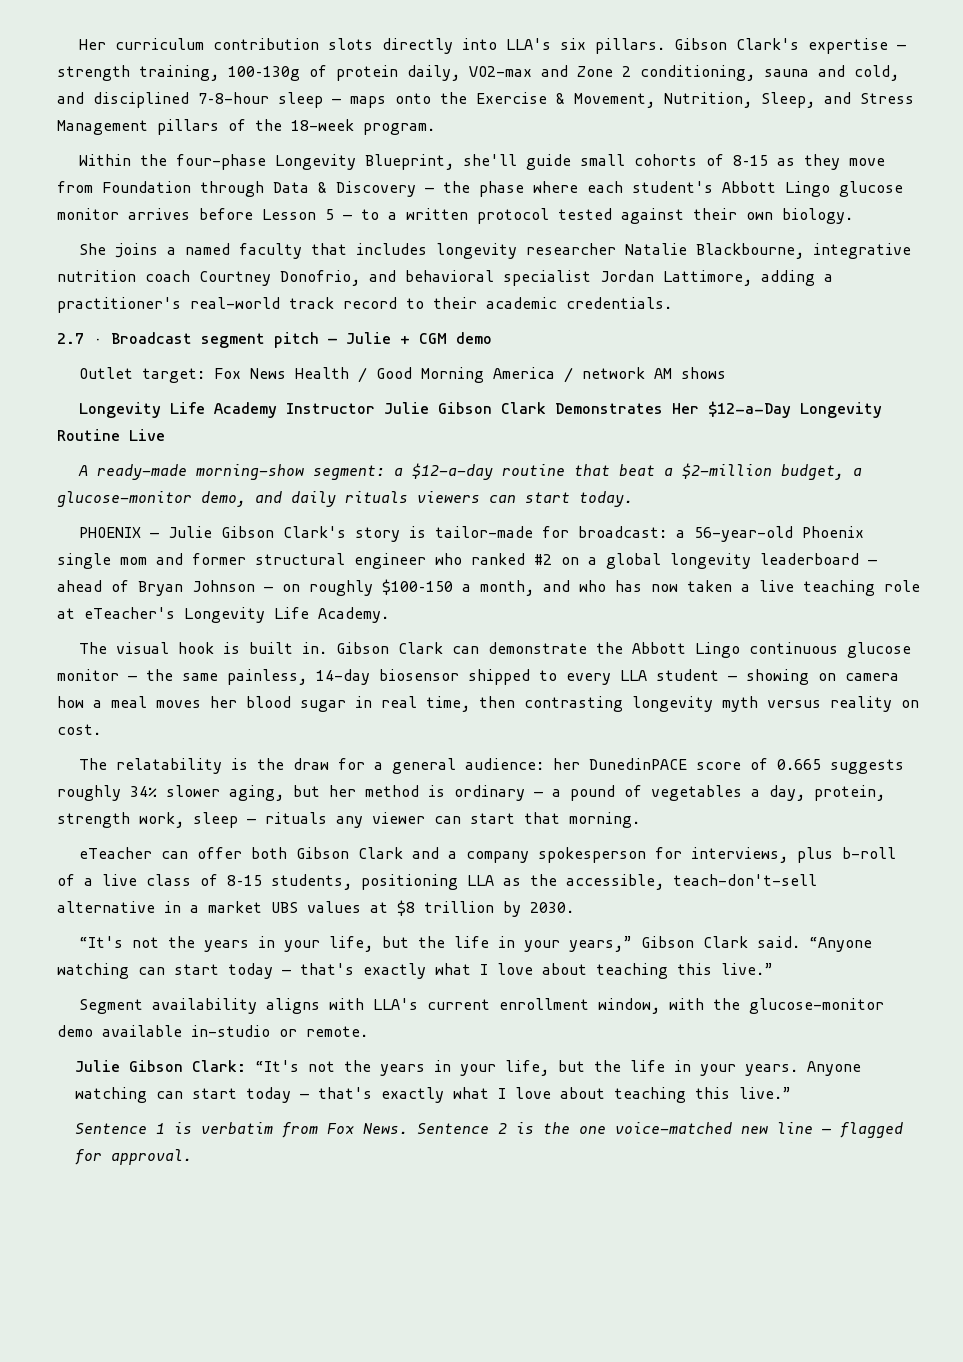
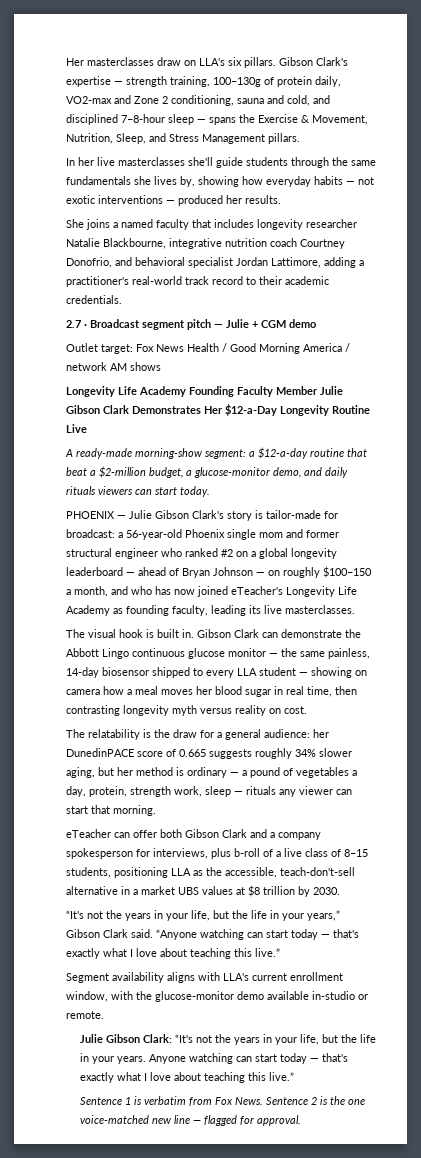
[78,38,497,54] Her curriculum contribution slots directly into -> [66,57,196,66] Her masterclasses draw on
[350,93,431,108] maps onto -> [209,117,236,125] spans
[157,119,435,135] [78,154,885,170] [57,181,903,197] [57,208,853,224] pillars of the 18-week program. // Within the four-phase Longevity Blueprint, she'll guide small cohorts of 8–15 as they move from Foundation through Data & Discovery — the phase where each student's Abbott Lingo glucose monitor arrives before Lesson 5 — to a written protocol tested against their own biology. -> [268,133,300,144] [66,157,376,168] [66,176,374,187] [66,195,281,206] pillars. // In her live masterclasses she'll guide students through the same fundamentals she lives by, showing how everyday habits — not exotic interventions — produced her results.
[285,403,375,414] Instructor -> [189,386,318,397] Founding Faculty Member
[687,580,920,596] [57,607,389,623] taken a live teaching role at eTeacher's Longevity Life Academy. -> [197,586,357,597] [66,605,355,616] joined eTeacher's Longevity Life Academy as founding faculty, leading its live masterclasses.

